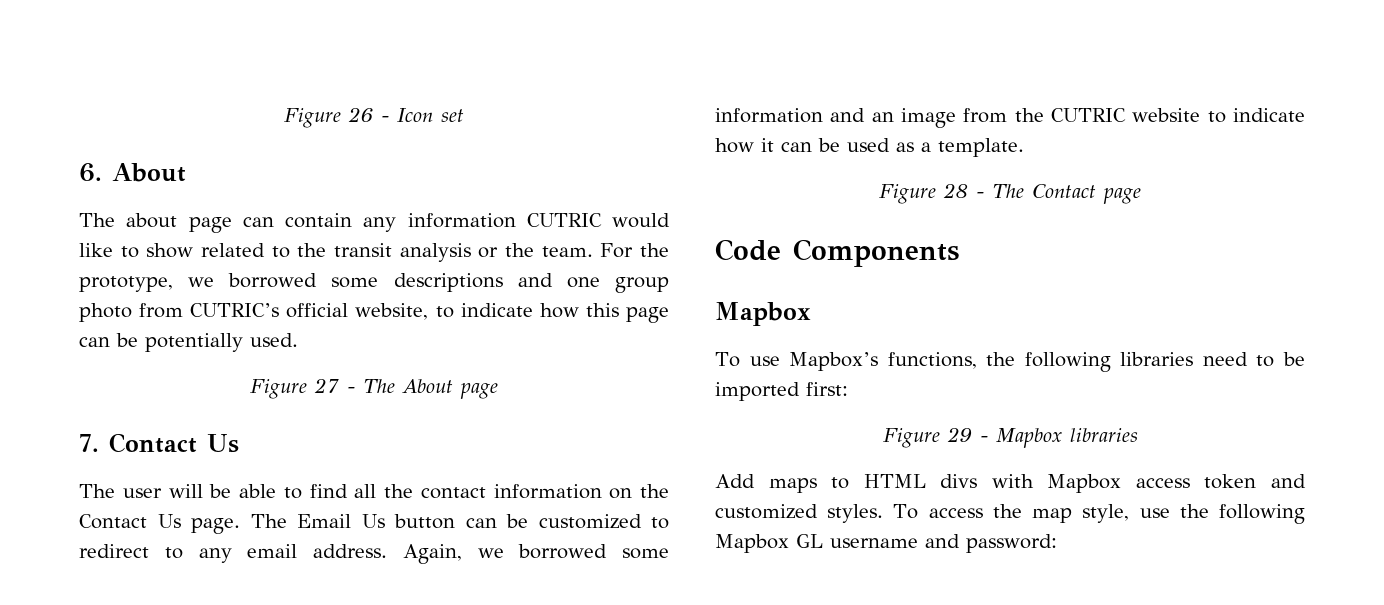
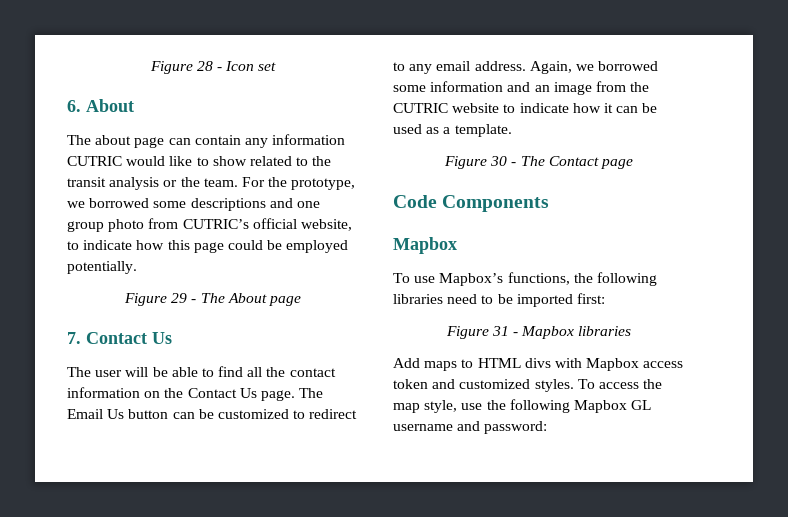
[284,107,373,128] Figure 26 -> [149,61,213,74] Figure 28
[79,333,298,352] [250,378,339,399] can be potentially used. // Figure 27 -> [227,240,349,253] [67,261,137,274] [124,293,188,306] could be employed potentially. // Figure 29
[943,183,968,198] 28 -> [490,156,508,166] 30
[946,427,972,442] 29 -> [491,326,509,336] 31

